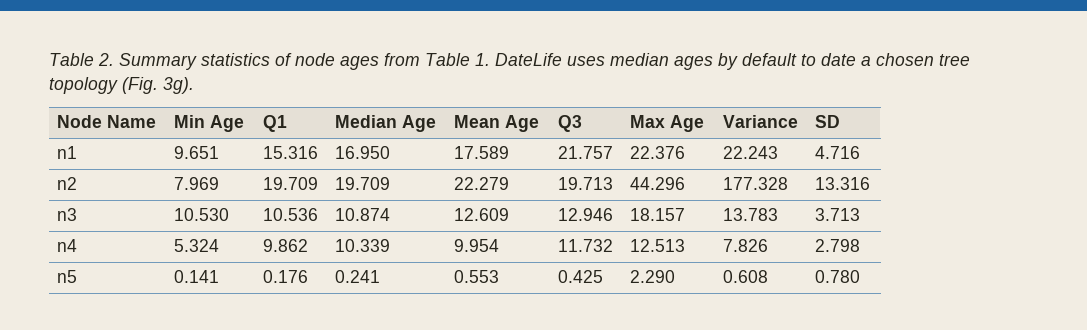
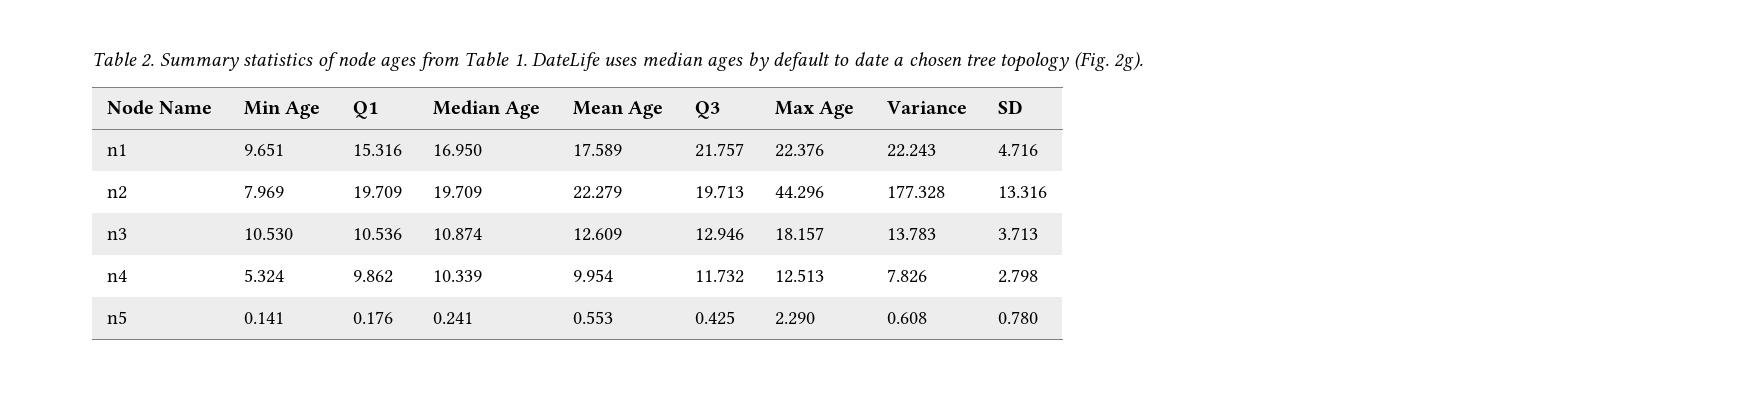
[163,77,194,94] 3g). -> [1114,51,1144,71] 2g).

